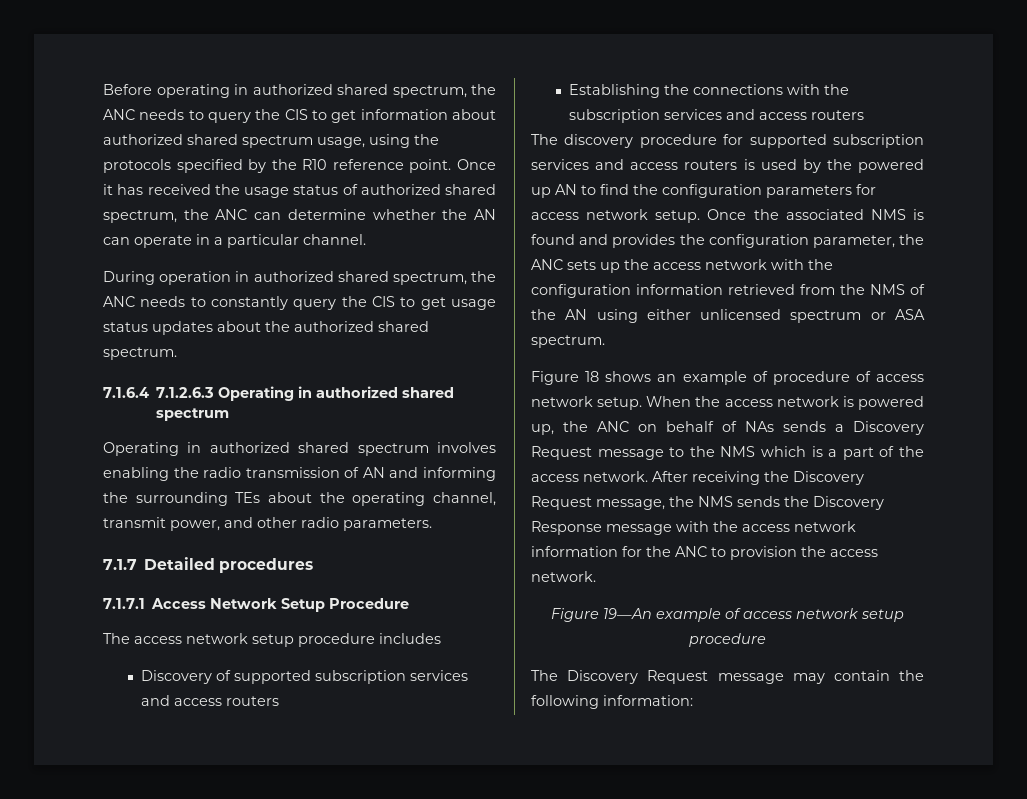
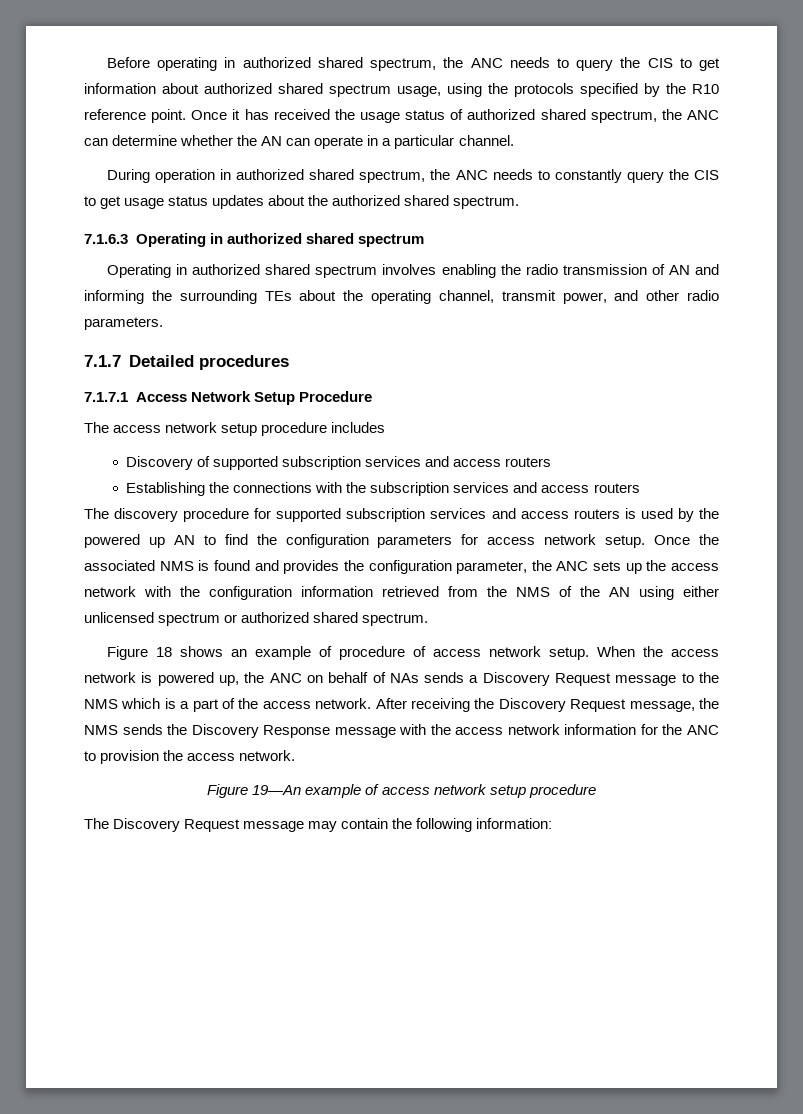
[103,387,215,398] 7.1.6.4 7.1.2.6.3 -> [84,234,128,244] 7.1.6.3
[895,309,925,320] ASA -> [241,612,359,623] authorized shared

